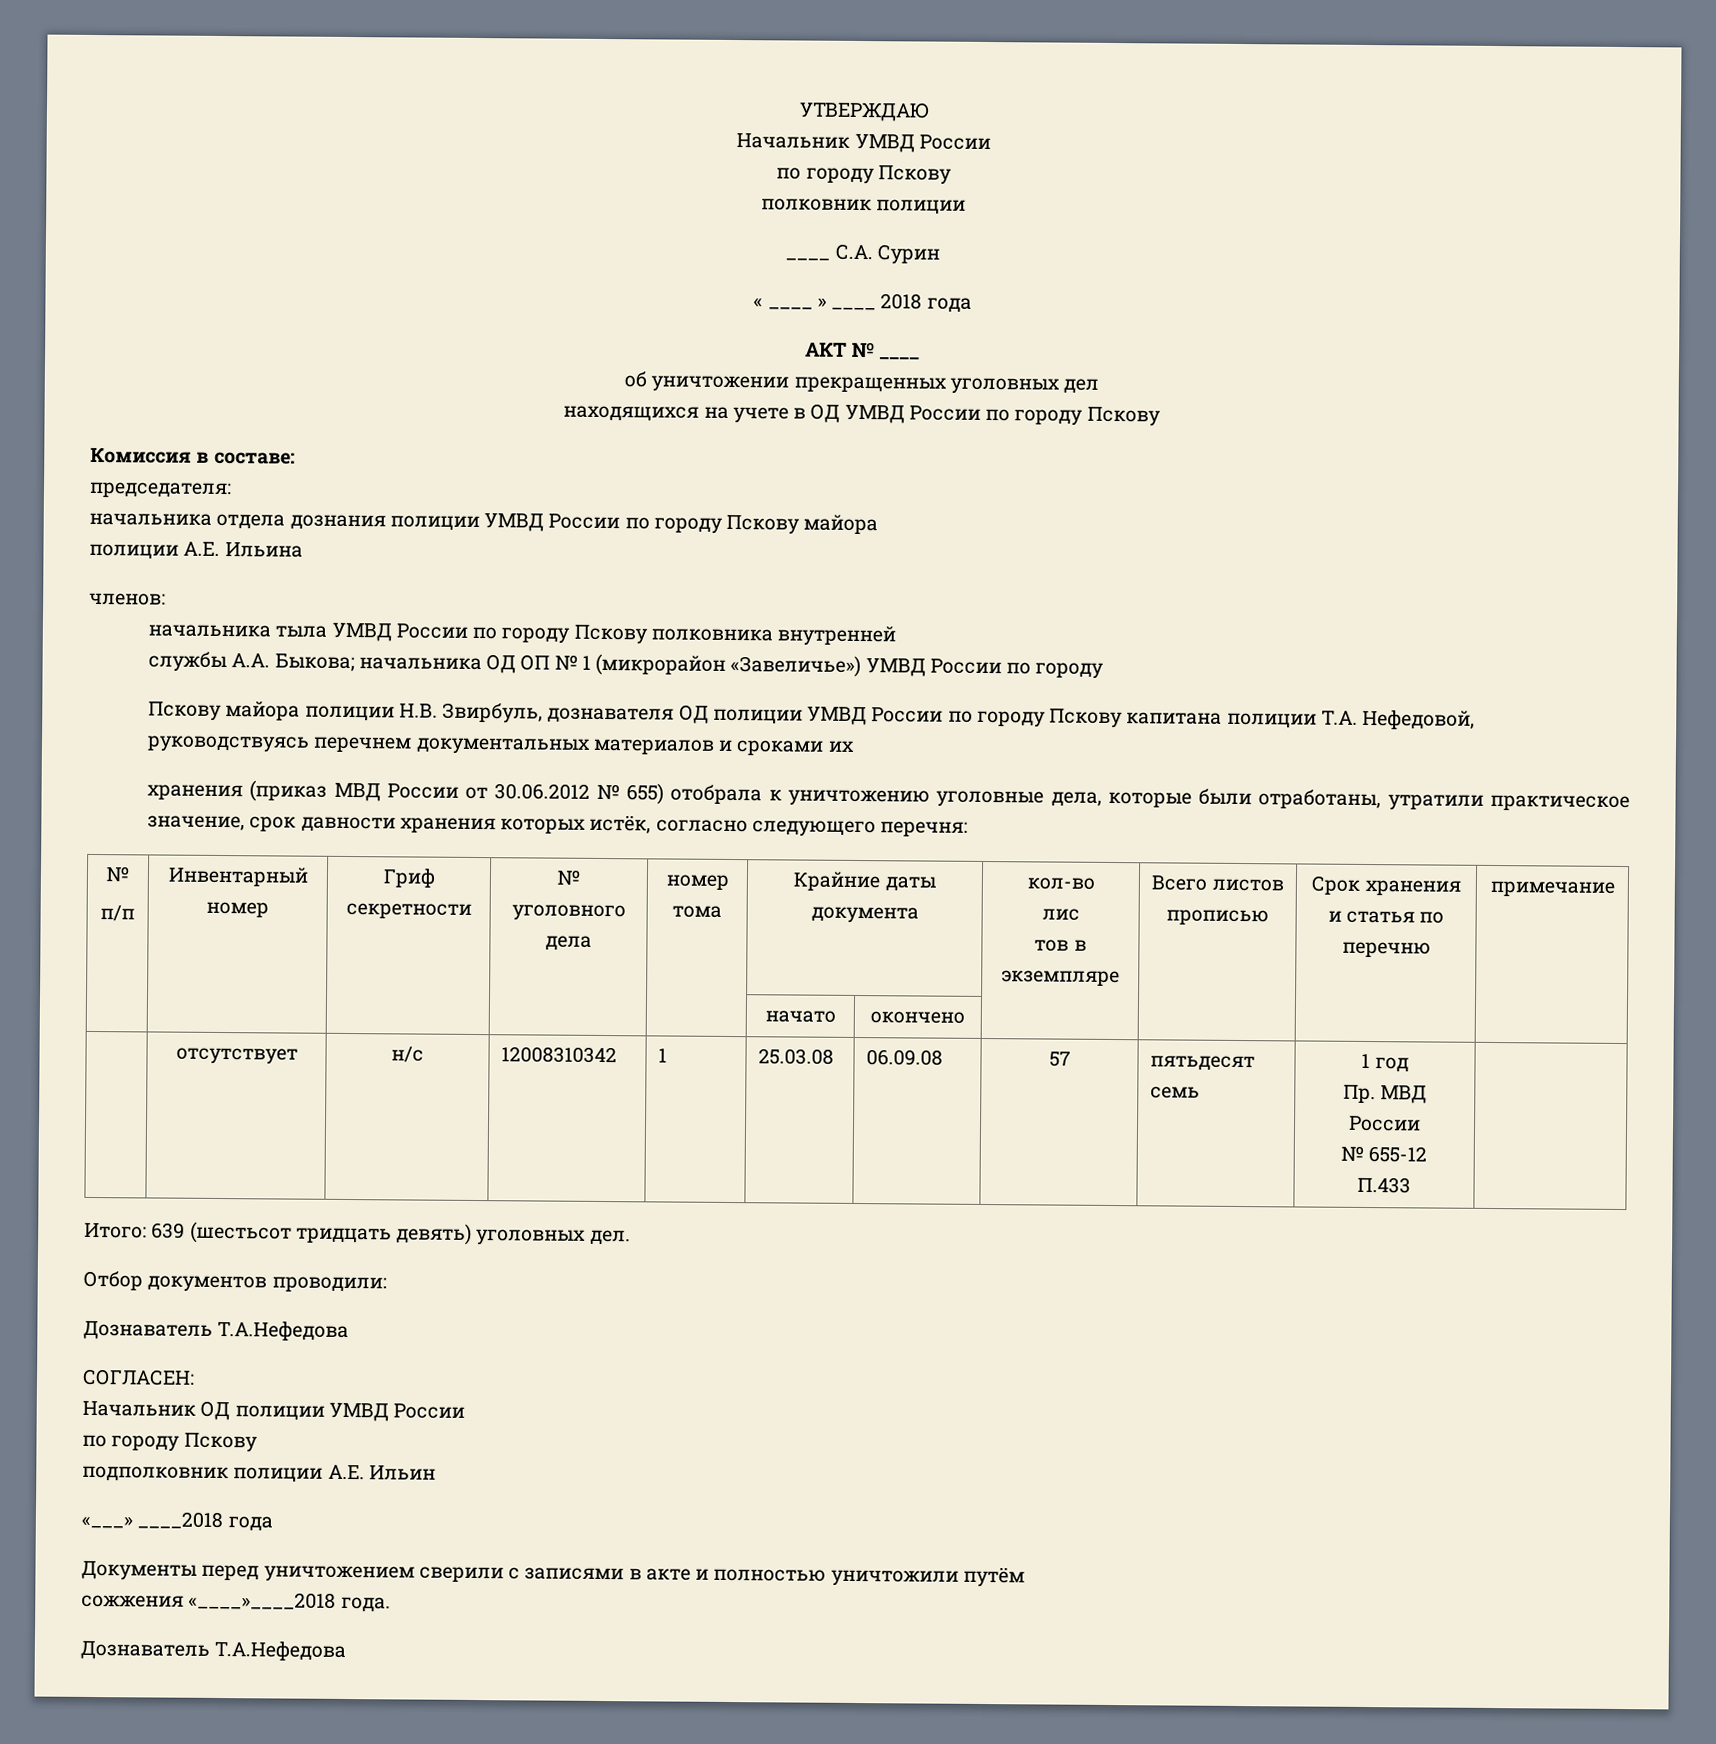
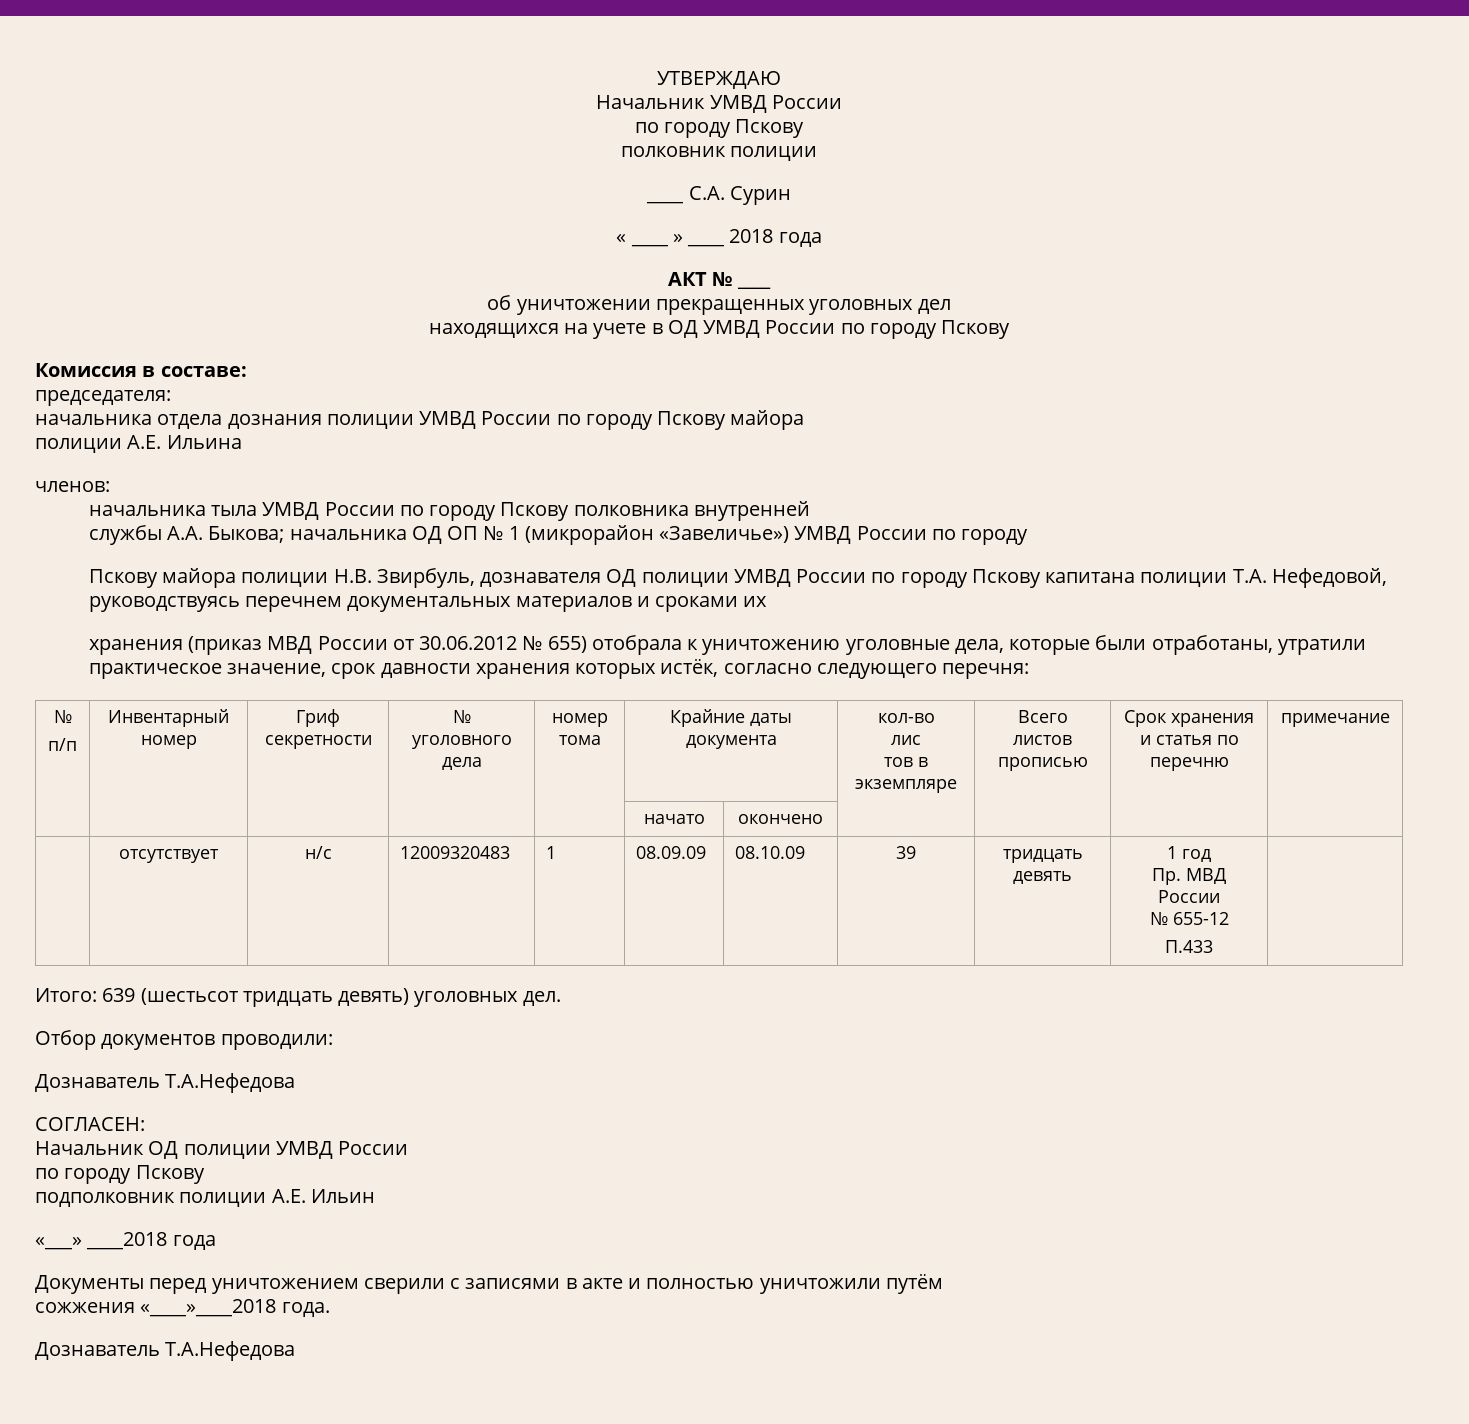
[501,1046,618,1064] [658,1048,668,1063] [758,1048,835,1065] [866,1049,944,1066] [1048,1051,1071,1067] [1150,1055,1256,1072] [1150,1086,1201,1099] 12008310342 | 1 | 25.03.08 | 06.09.08 | 57 | пятьдесят семь -> [400,846,511,859] [546,846,557,859] [636,846,707,859] [735,846,806,859] [895,846,916,859] [1002,849,1083,863] [1012,871,1072,884] 12009320483 | 1 | 08.09.09 | 08.10.09 | 39 | тридцать девять

